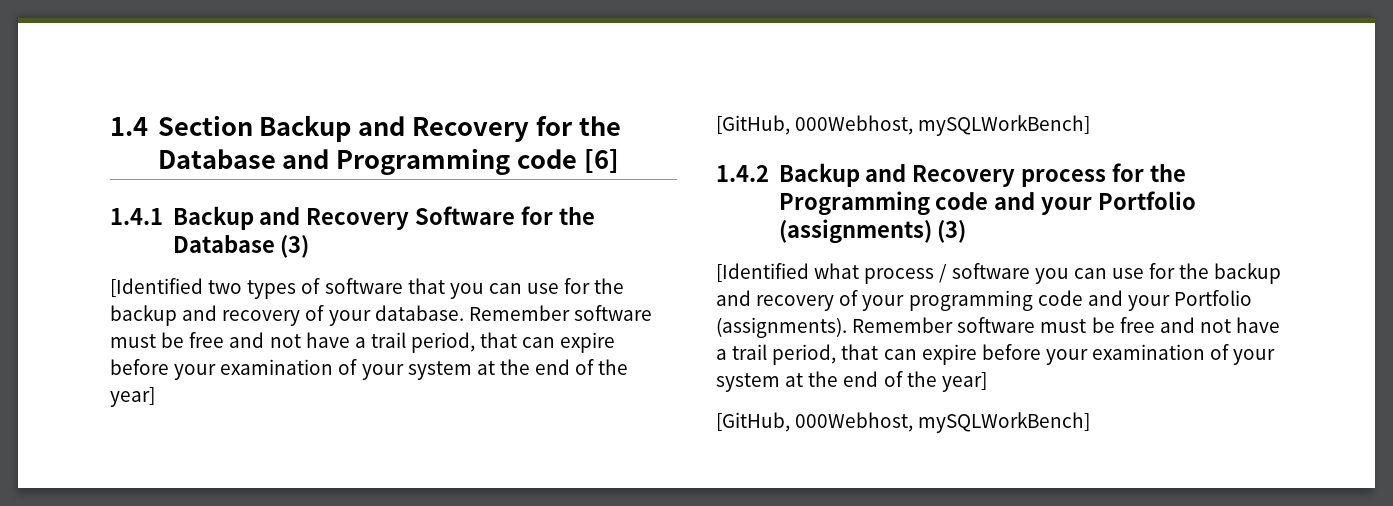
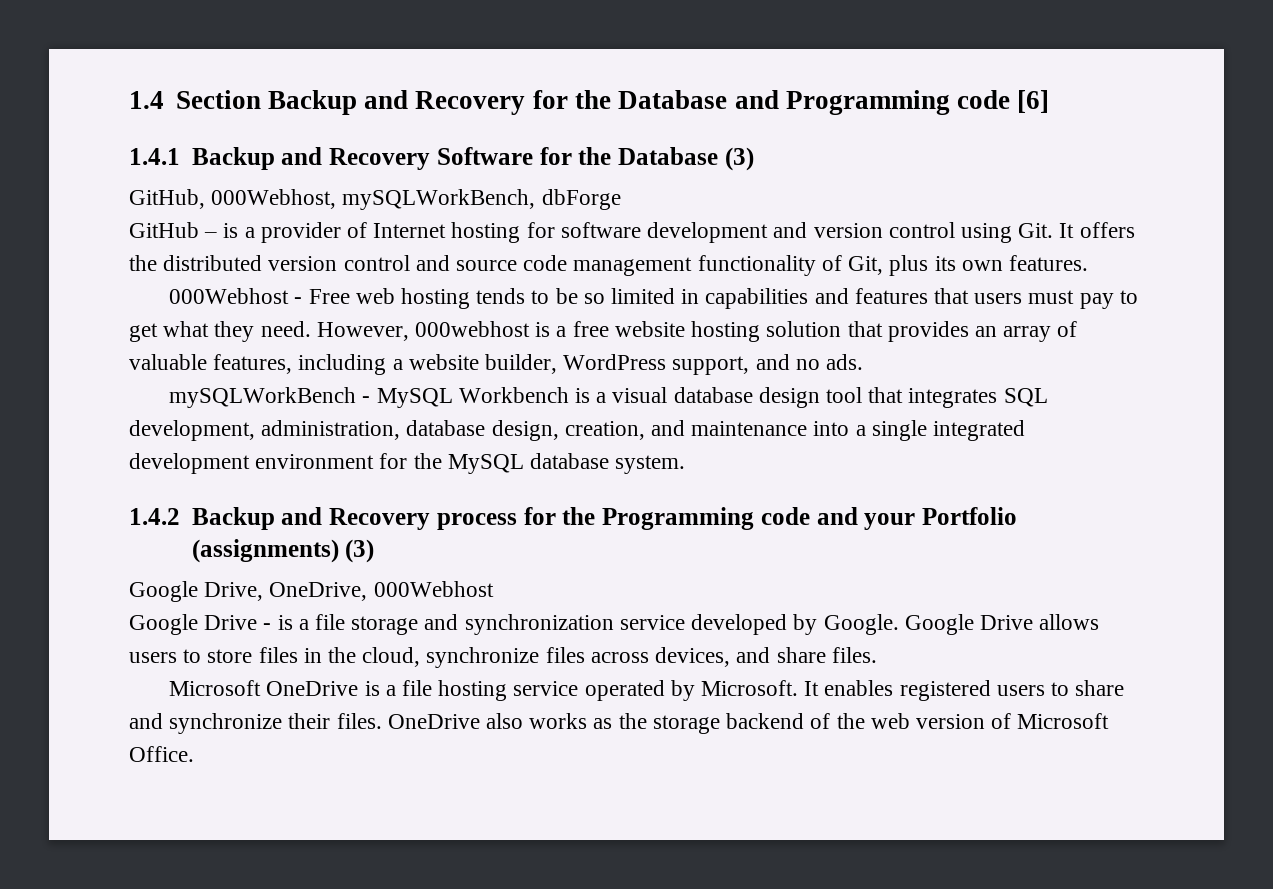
[110,278,625,299] [110,305,652,326] [110,332,616,353] [110,359,629,380] [110,387,155,407] [716,115,1091,136] [Identified two types of software that you can use for the backup and recovery of your database. Remember software must be free and not have a trail period, that can expire before your examination of your system at the end of the year] // [GitHub, 000Webhost, mySQLWorkBench] -> [129,189,621,210] [129,222,1135,243] [129,255,1088,276] [169,288,1138,309] [129,321,1078,342] [129,354,864,375] [169,387,1048,408] [129,420,1026,441] [129,453,686,474] GitHub, 000Webhost, mySQLWorkBench, dbForge // GitHub – is a provider of Internet hosting for software development and version control using Git. It offers the distributed version control and source code management functionality of Git, plus its own features. // 000Webhost - Free web hosting tends to be so limited in capabilities and features that users must pay to get what they need. However, 000webhost is a free website hosting solution that provides an array of valuable features, including a website builder, WordPress support, and no ads. // mySQLWorkBench - MySQL Workbench is a visual database design tool that integrates SQL development, administration, database design, creation, and maintenance into a single integrated development environment for the MySQL database system.
[716,263,1282,284] [716,290,1253,311] [716,317,1281,338] [716,344,1276,365] [716,371,987,392] [716,412,1091,433] [Identified what process / software you can use for the backup and recovery of your programming code and your Portfolio (assignments). Remember software must be free and not have a trail period, that can expire before your examination of your system at the end of the year] // [GitHub, 000Webhost, mySQLWorkBench] -> [129,581,494,602] [129,614,1100,635] [129,647,877,668] [169,680,1125,701] [129,713,1110,734] [129,746,194,762] Google Drive, OneDrive, 000Webhost // Google Drive - is a file storage and synchronization service developed by Google. Google Drive allows users to store files in the cloud, synchronize files across devices, and share files. // Microsoft OneDrive is a file hosting service operated by Microsoft. It enables registered users to share and synchronize their files. OneDrive also works as the storage backend of the web version of Microsoft Office.

